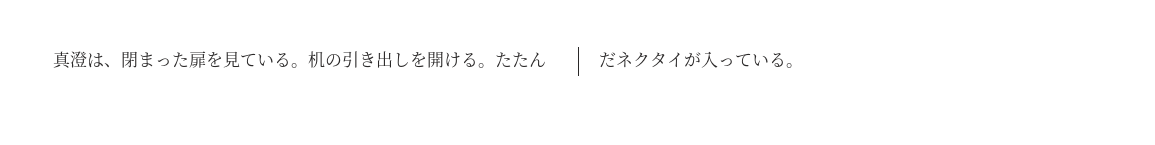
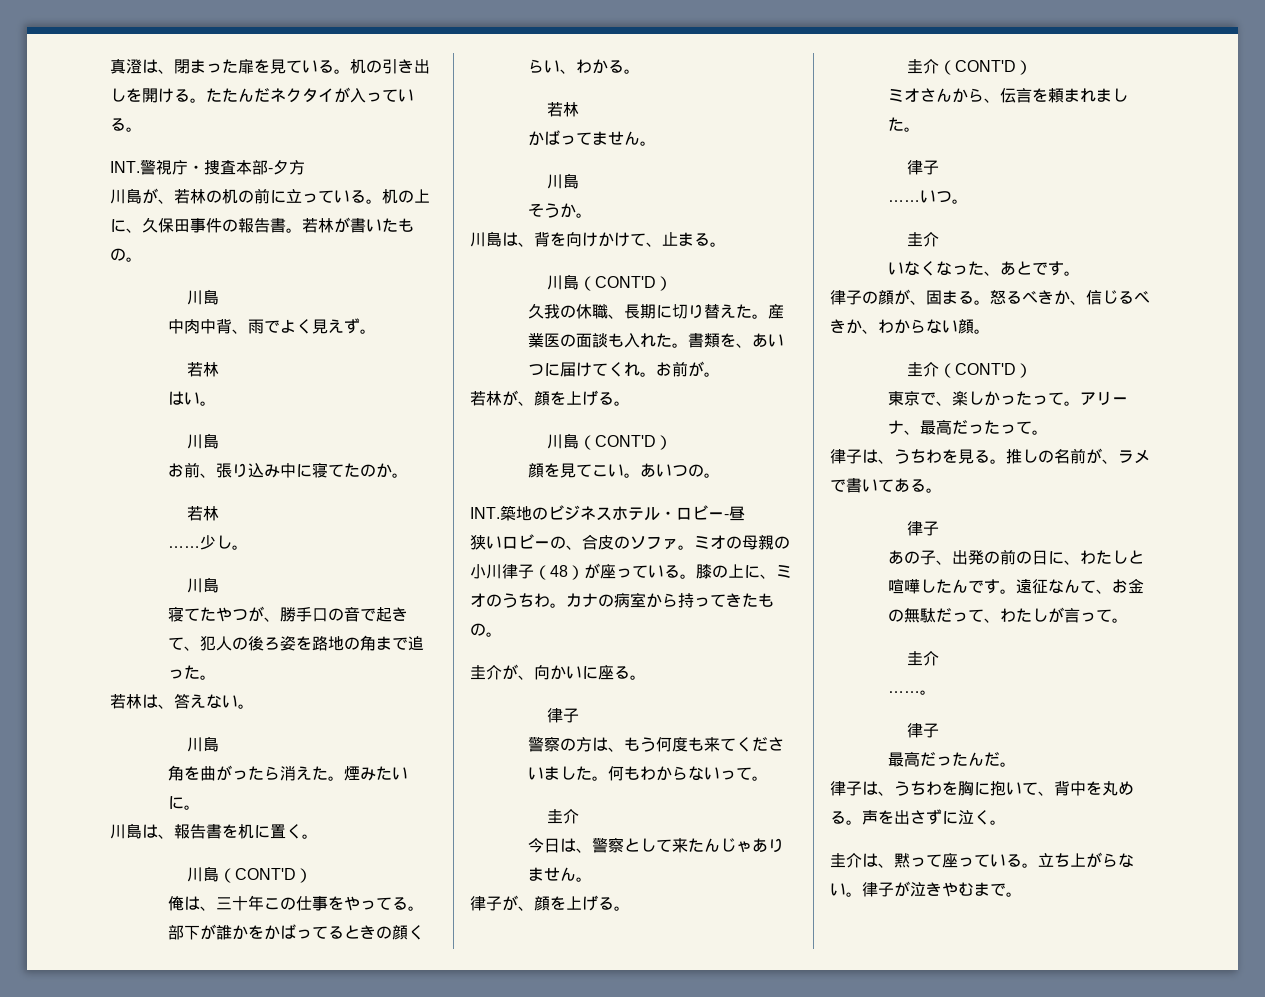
(803, 65) none -> [110,159,305,175] [110,188,430,204] [110,217,414,233] [110,248,142,262] [187,289,220,305] [167,318,376,334] [187,362,220,377] [167,391,216,406] [187,433,220,449] [167,462,408,478] [187,506,220,521] [167,535,248,550] [187,577,220,593] [167,606,408,622] [167,635,424,651] [167,665,216,680] [110,693,254,709] [187,736,220,752] [167,765,408,781] [167,796,200,810] [110,823,318,839] [187,866,313,883] [167,895,424,911] [167,924,424,940] [527,59,640,74] [547,102,580,117] [527,130,656,146] [547,173,580,189] [527,203,592,218] [470,231,726,247] [547,274,673,291] [527,303,784,319] [527,333,784,348] [527,361,720,377] [470,390,630,406] [547,433,673,450] [527,463,720,478] [470,505,745,521] [470,534,790,550] [470,563,792,580] [470,592,774,608] [470,623,502,637] [470,664,646,680] [547,708,580,723] [527,736,784,752] [527,766,768,781] [547,809,580,824] [527,837,784,853] [527,867,592,882] [470,895,630,911] [907,59,1033,75] [887,88,1128,103] [887,117,920,132] [907,160,940,175] [887,190,968,204] [907,232,940,247] [887,261,1080,276] [830,289,1150,305] [830,319,990,334] [907,362,1033,378] [887,391,1128,406] [887,419,1048,435] [830,448,1150,464] [830,478,942,493] [907,521,940,536] [887,549,1144,565] [887,579,1144,594] [887,607,1128,623] [907,651,940,666] [887,690,936,695] [907,723,940,738] [887,751,1016,767] [830,781,1134,796] [830,809,1006,825] [830,852,1134,868] [830,881,1022,897] // INT.警視庁・捜査本部-夕方 // 川島が、若林の机の前に立っている。机の上に、久保田事件の報告書。若林が書いたもの。 // 川島 // 中肉中背、雨でよく見えず。 // 若林 // はい。 // 川島 // お前、張り込み中に寝てたのか。 // 若林 // ……少し。 // 川島 // 寝てたやつが、勝手口の音で起きて、犯人の後ろ姿を路地の角まで追った。 // 若林は、答えない。 // 川島 // 角を曲がったら消えた。煙みたいに。 // 川島は、報告書を机に置く。 // 川島（CONT'D） // 俺は、三十年この仕事をやってる。部下が誰かをかばってるときの顔くらい、わかる。 // 若林 // かばってません。 // 川島 // そうか。 // 川島は、背を向けかけて、止まる。 // 川島（CONT'D） // 久我の休職、長期に切り替えた。産業医の面談も入れた。書類を、あいつに届けてくれ。お前が。 // 若林が、顔を上げる。 // 川島（CONT'D） // 顔を見てこい。あいつの。 // INT.築地のビジネスホテル・ロビー-昼 // 狭いロビーの、合皮のソファ。ミオの母親の小川律子（48）が座っている。膝の上に、ミオのうちわ。カナの病室から持ってきたもの。 // 圭介が、向かいに座る。 // 律子 // 警察の方は、もう何度も来てくださいました。何もわからないって。 // 圭介 // 今日は、警察として来たんじゃありません。 // 律子が、顔を上げる。 // 圭介（CONT'D） // ミオさんから、伝言を頼まれました。 // 律子 // ……いつ。 // 圭介 // いなくなった、あとです。 // 律子の顔が、固まる。怒るべきか、信じるべきか、わからない顔。 // 圭介（CONT'D） // 東京で、楽しかったって。アリーナ、最高だったって。 // 律子は、うちわを見る。推しの名前が、ラメで書いてある。 // 律子 // あの子、出発の前の日に、わたしと喧嘩したんです。遠征なんて、お金の無駄だって、わたしが言って。 // 圭介 // ……。 // 律子 // 最高だったんだ。 // 律子は、うちわを胸に抱いて、背中を丸める。声を出さずに泣く。 // 圭介は、黙って座っている。立ち上がらない。律子が泣きやむまで。

